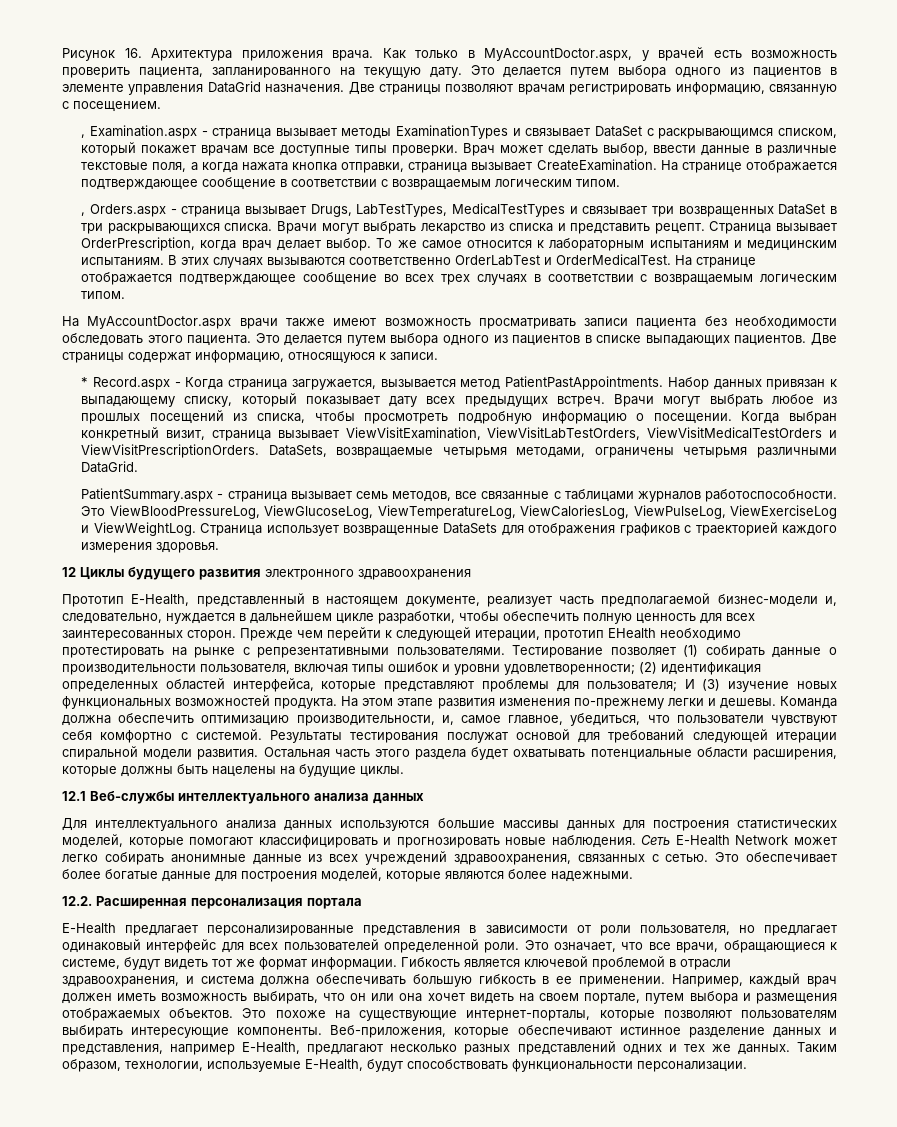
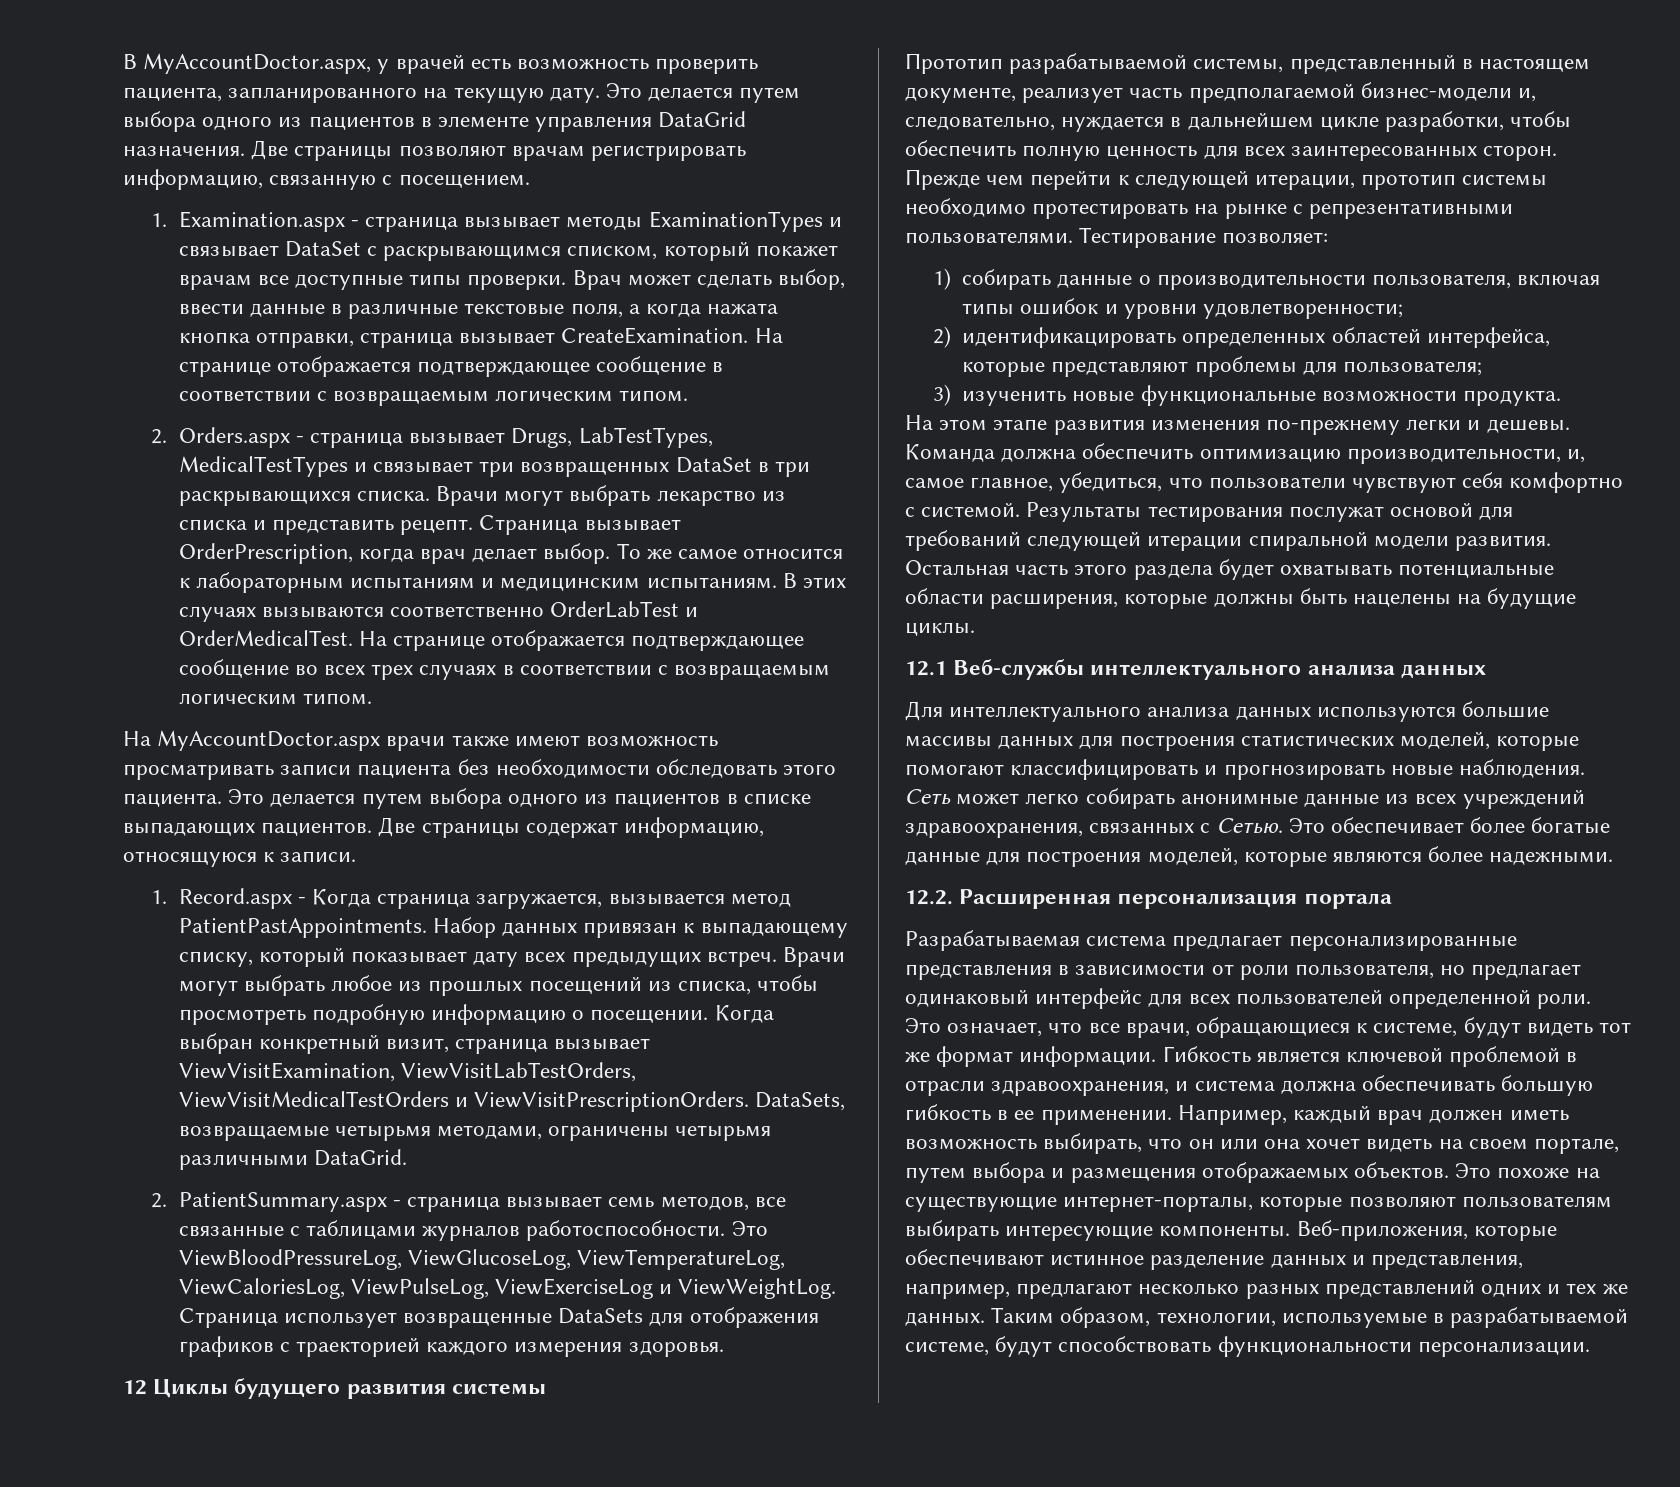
[62,48,475,61] Рисунок 16. Архитектура приложения врача. Как только в -> [123,54,137,69] В
[81,134,86,138] , -> [150,213,167,227] 1.
[81,212,86,216] , -> [150,429,167,444] 2.
[81,377,89,387] * -> [150,890,167,904] 1.
(139, 467) none -> [150,1193,167,1208] 2.
[265,569,471,580] электронного здравоохранения -> [451,1383,546,1395] системы
[131,594,190,606] E-Health, -> [1009,53,1284,74] разрабатываемой системы,
[608,628,656,639] EHealth -> [1462,174,1548,186] системы
[610,645,699,657] позволяет (1) -> [1222,232,1329,244] [932,268,951,290] позволяет: // 1)
[639,662,761,675] (2) идентификация -> [932,326,1177,348] // 2) идентификацировать
[684,679,838,692] [62,695,271,709] И (3) изучение новых функциональных возможностей -> [932,384,1457,406] // 3) изученить новые функциональные возможности
(338, 703) none -> (1562, 398) //
[675,835,789,846] E-Health Network -> (951, 797) none
[665,854,709,862] сетью. -> [1216,818,1283,834] Сетью.
[62,923,116,934] E-Health -> [905,930,1167,951] Разрабатываемая система
[170,1042,301,1055] например E-Health, -> [905,1283,1010,1299] например,
[305,1059,363,1071] E-Health, -> [1433,1307,1629,1328] [905,1341,989,1356] в разрабатываемой системе,

